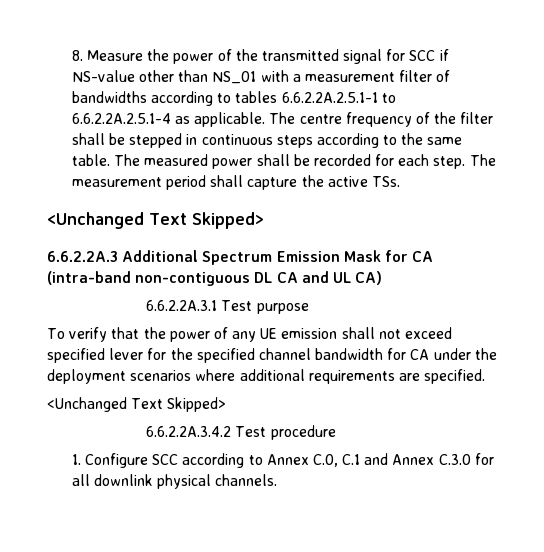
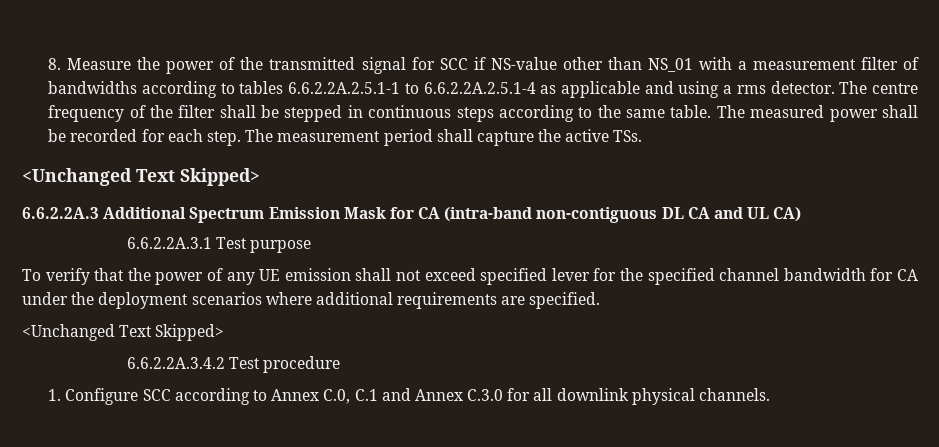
[194,112,266,127] applicable. -> [560,81,835,98] applicable and using a rms detector.

